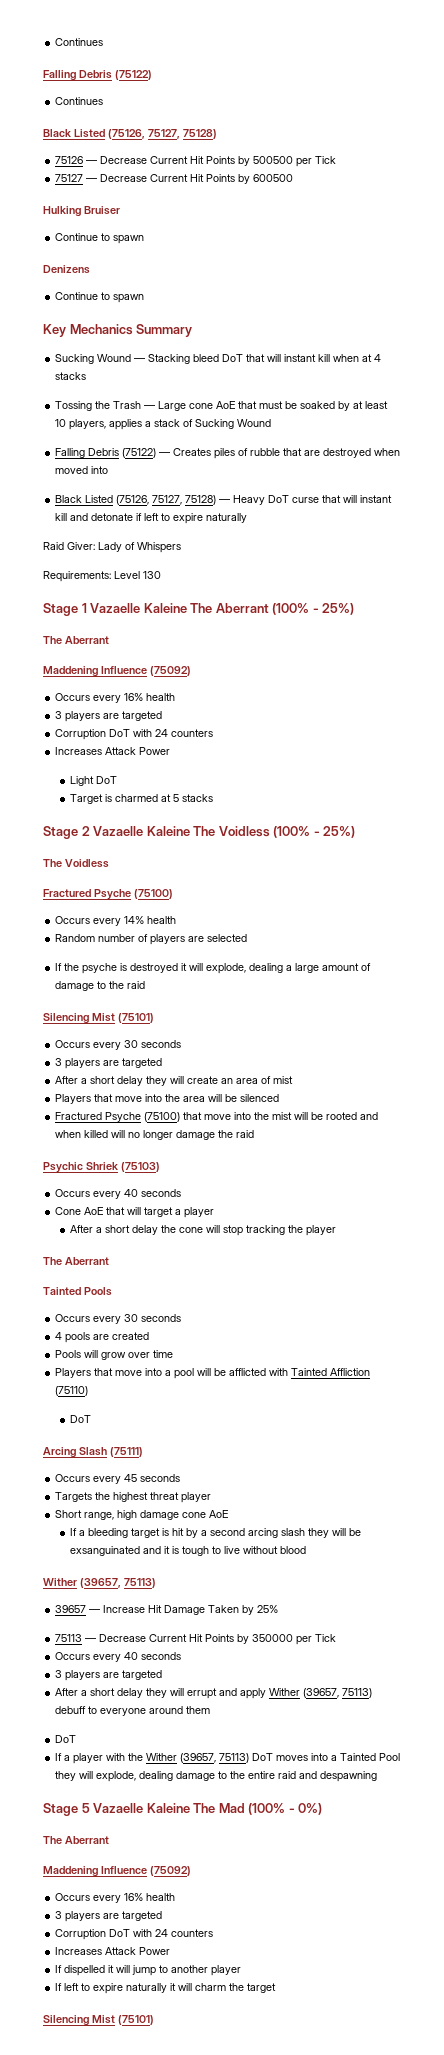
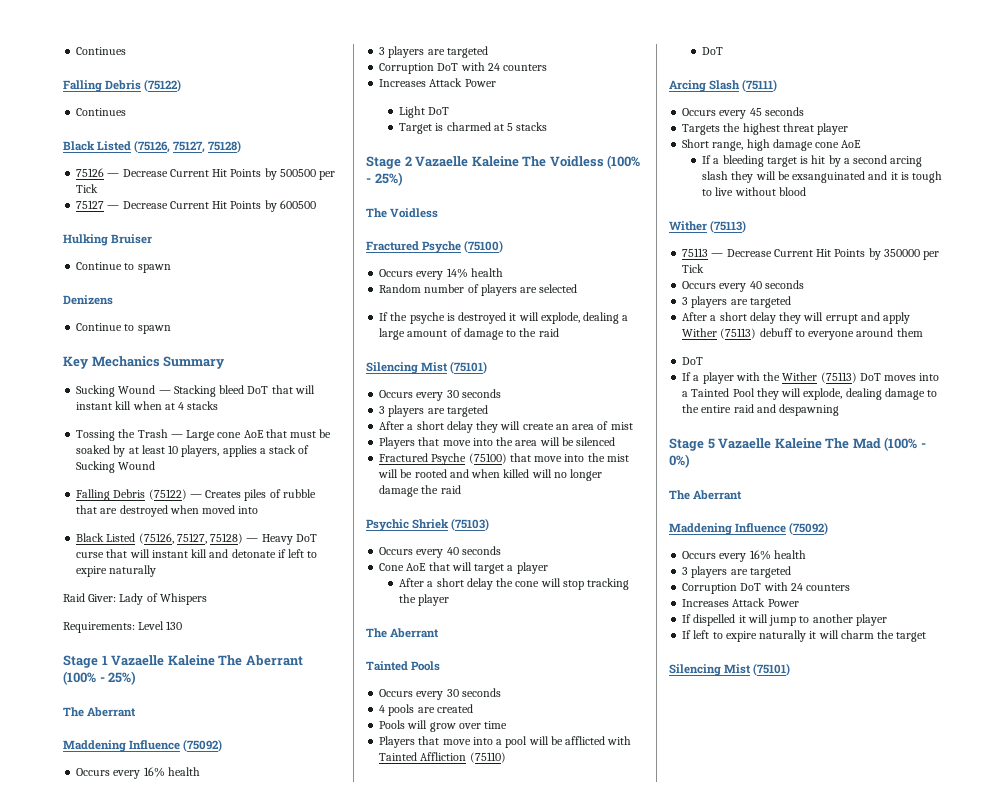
[79,1578,156,1588] [55,1605,279,1615] (39657, 75113) // 39657 — Increase Hit Damage Taken by 25% -> [710,220,747,233] (75113)
[303,1688,373,1698] (39657, 75113) -> [720,328,757,339] (75113)
[180,1753,250,1763] (39657, 75113) -> [820,372,857,383] (75113)

